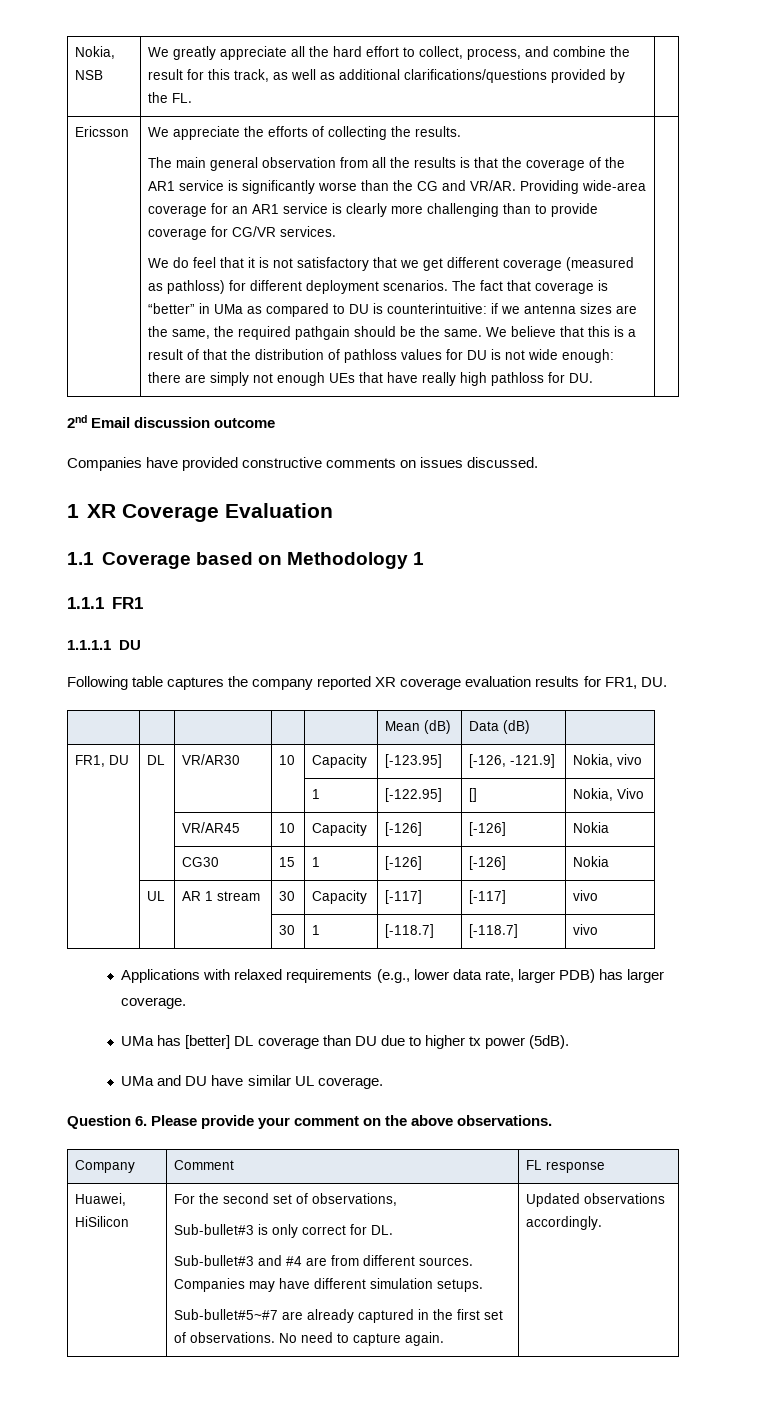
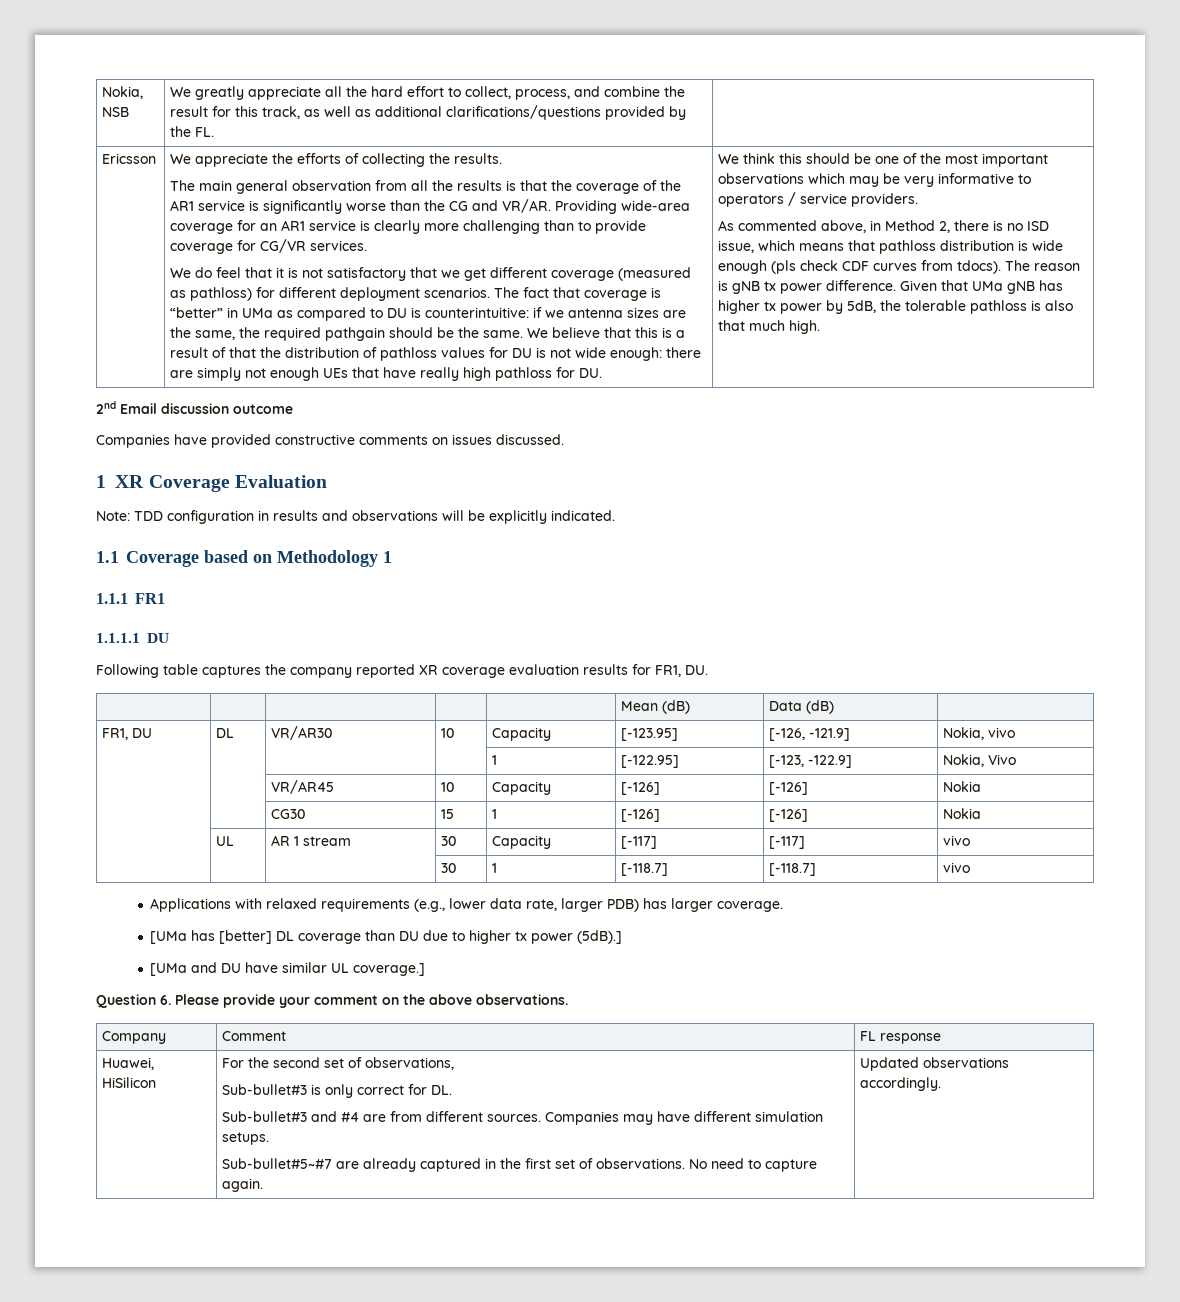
(594, 378) none -> [717,153,1048,167] [717,173,1031,187] [717,192,918,207] [717,220,1049,233] [717,240,1063,254] [717,260,1080,274] [717,280,1063,294] [717,300,1073,314] [717,320,820,334] We think this should be one of the most important observations which may be very informative to operators / service providers. // As commented above, in Method 2, there is no ISD issue, which means that pathloss distribution is wide enough (pls check CDF curves from tdocs). The reason is gNB tx power difference. Given that UMa gNB has higher tx power by 5dB, the tolerable pathloss is also that much high.
(333, 510) none -> [96,510,615,524] // Note: TDD configuration in results and observations will be explicitly indicated.
[469,788,478,802] [] -> [768,755,852,768] [-123, -122.9]
[121,1036,155,1046] UMa -> [150,931,188,944] [UMa
[528,1035,569,1049] [121,1076,155,1086] (5dB). // UMa -> [577,930,623,944] [150,963,188,976] (5dB).] // [UMa
[317,1077,383,1089] coverage. -> [353,963,426,976] coverage.]

